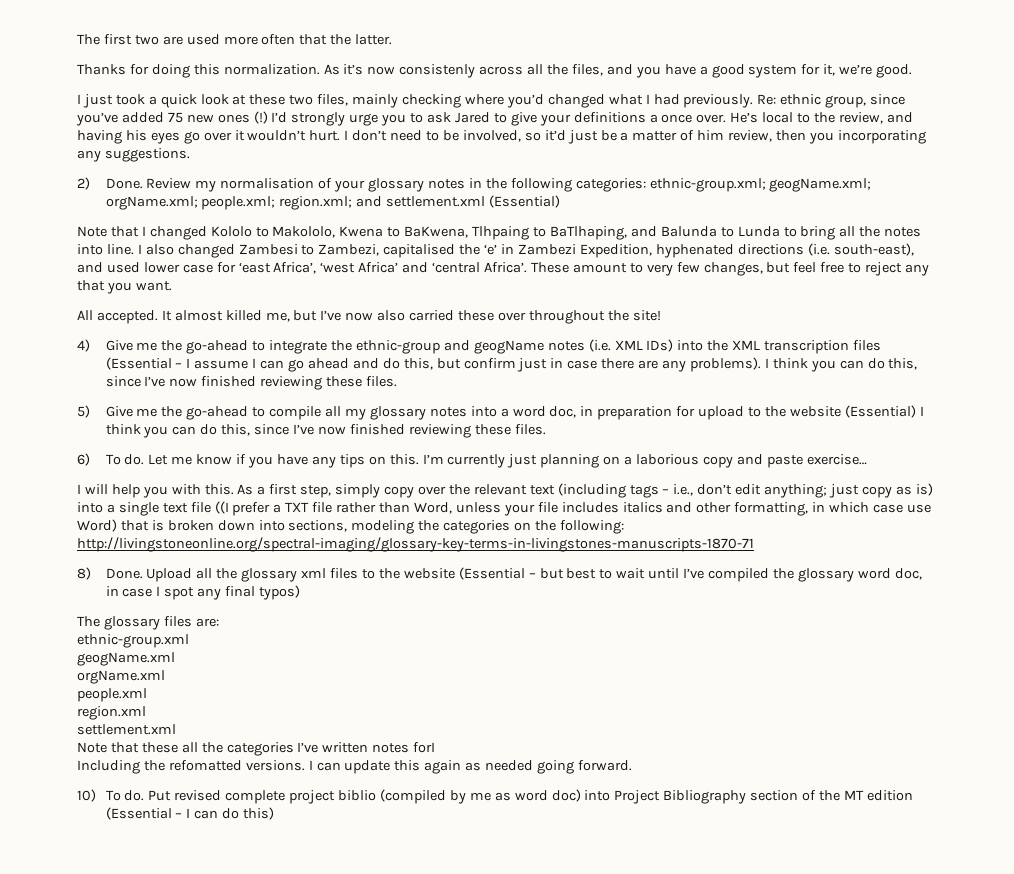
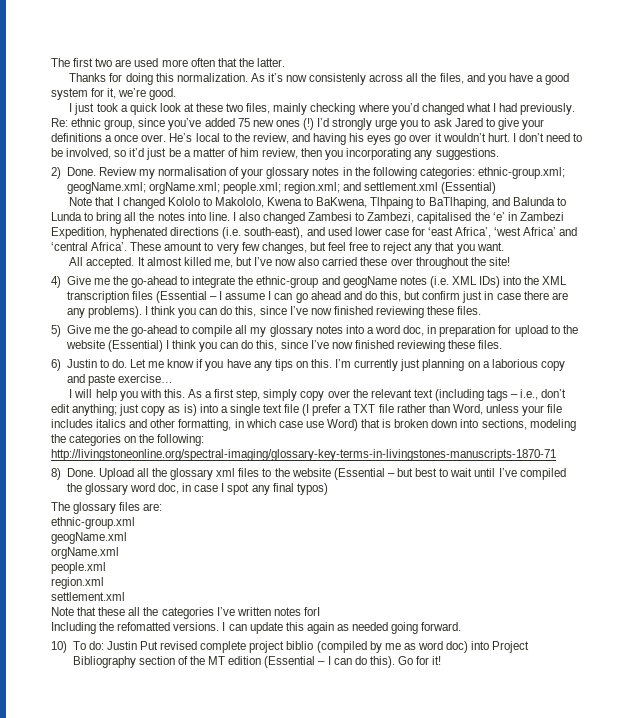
[105,454,121,465] To -> [66,359,109,368] Justin to
[214,501,229,514] ((I -> [302,404,310,416] (I
[124,790,145,801] do. -> [88,641,137,650] do: Justin
[243,807,275,820] this) -> [369,656,442,668] this). Go for it!

